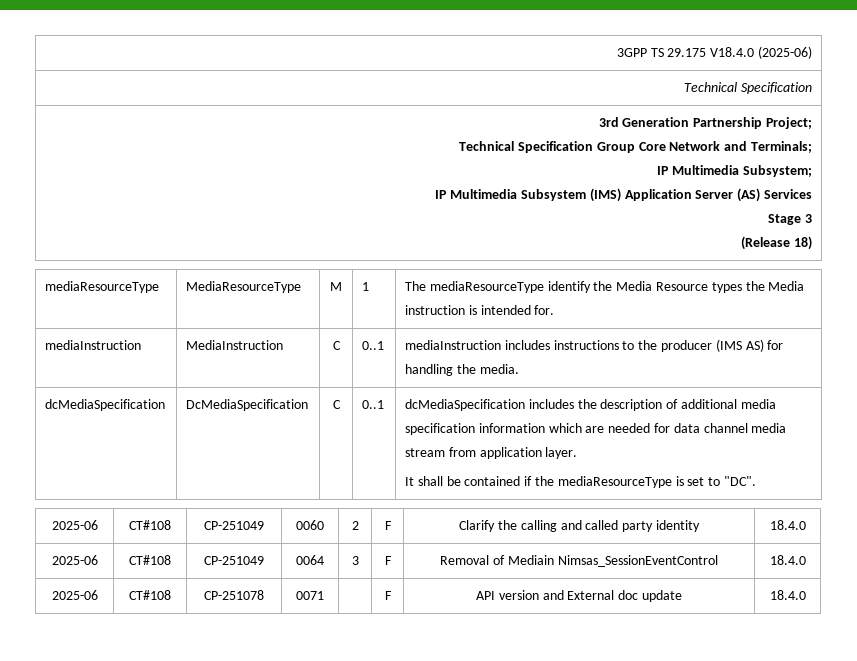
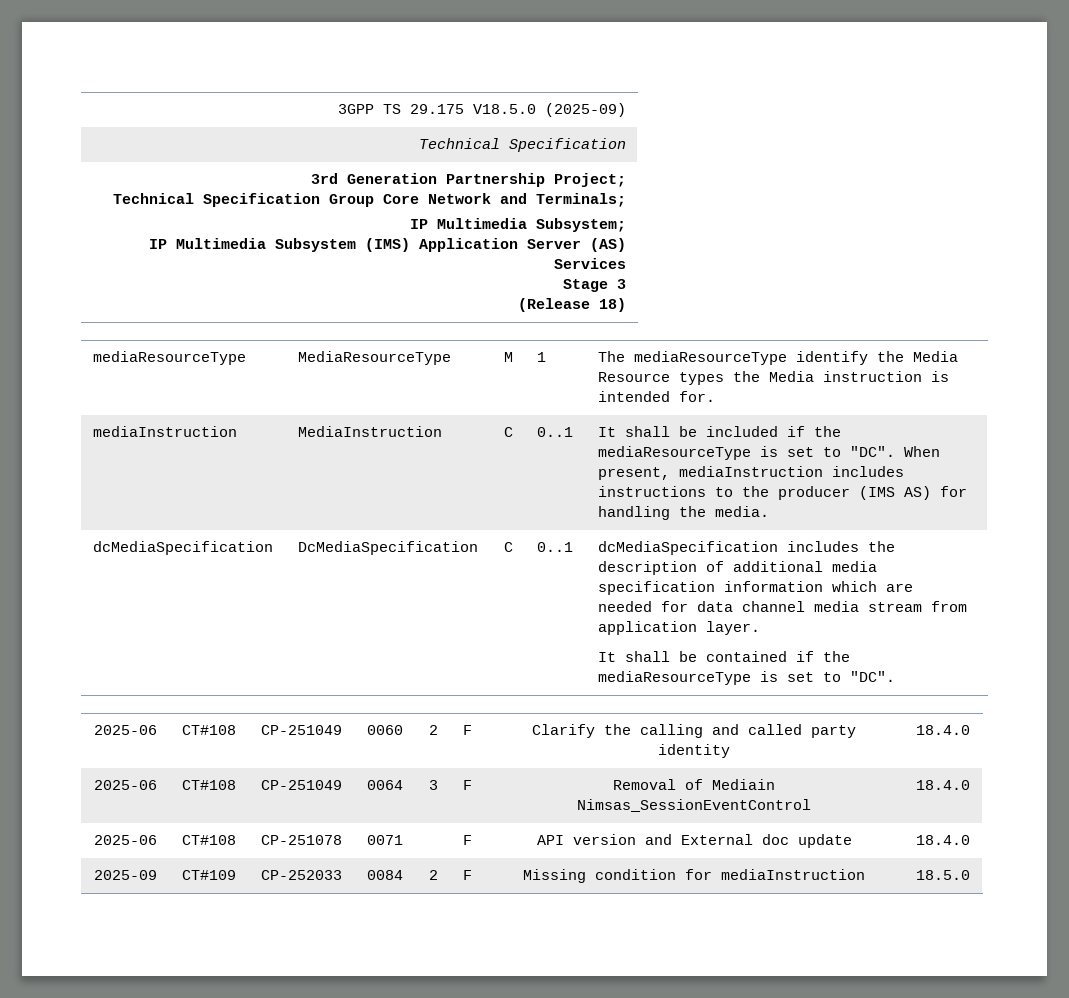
[710,46,812,59] V18.4.0 (2025-06) -> [472,103,626,117] V18.5.0 (2025-09)
(385, 345) none -> [598,426,842,437] [598,446,941,460] [598,467,671,480] It shall be included if the mediaResourceType is set to "DC". When present,
(806, 595) none -> [94,870,157,880] [182,870,236,880] [261,870,342,880] [367,870,403,880] [428,870,438,880] [463,870,472,880] [523,869,865,883] [916,870,970,880] // 2025-09 | CT#109 | CP-252033 | 0084 | 2 | F | Missing condition for mediaInstruction | 18.5.0

